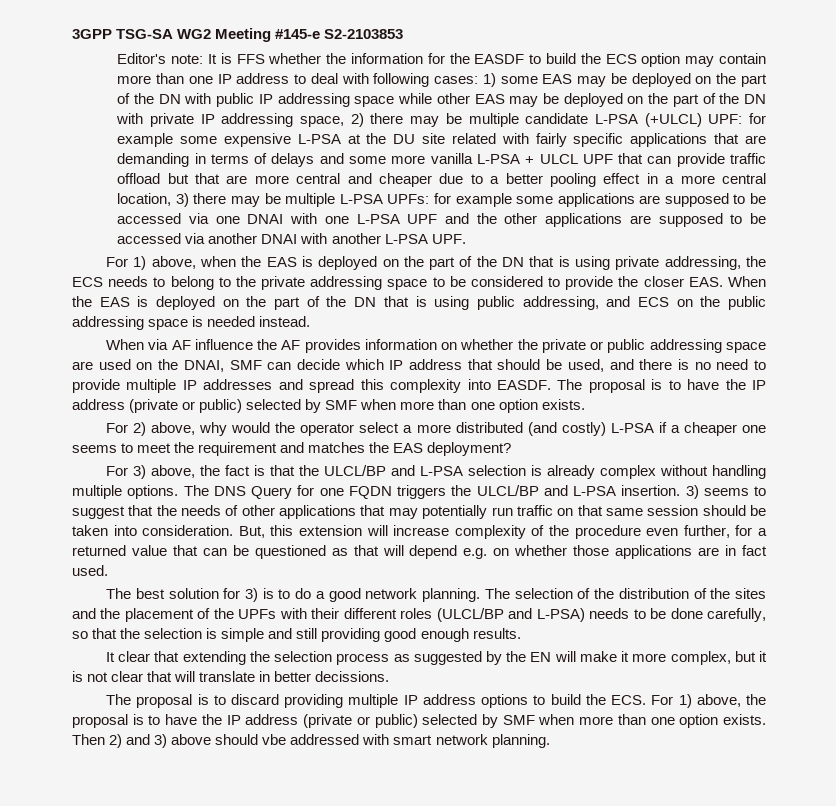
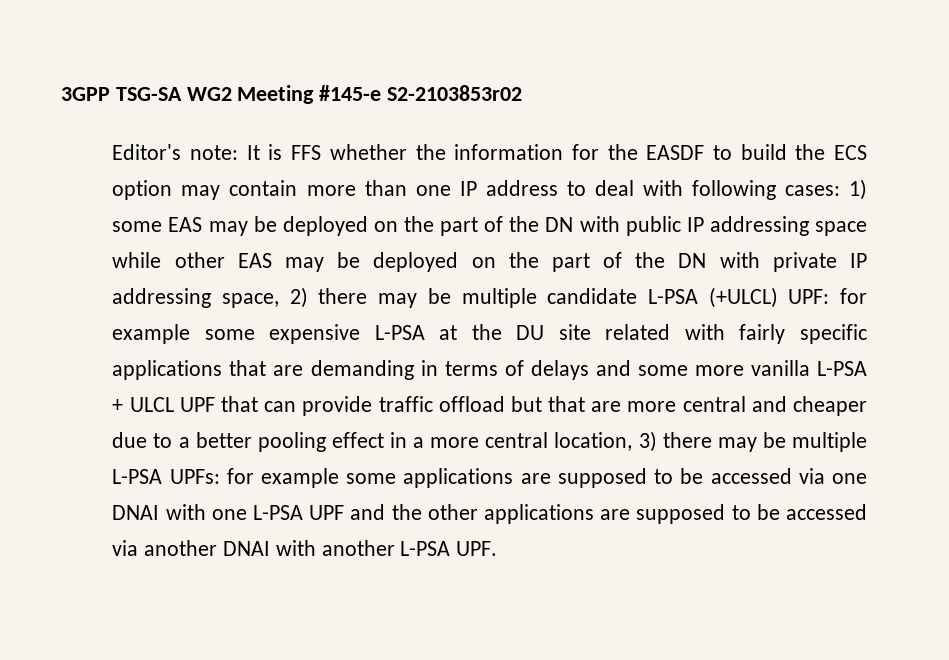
[324,29,404,39] S2-2103853 -> [387,85,523,101] S2-2103853r02
[106,256,766,270] [72,276,766,290] [72,296,767,310] [72,316,311,330] [106,339,766,353] [72,359,767,372] [72,379,766,393] [72,399,585,413] [106,422,766,436] [72,442,512,456] [106,465,766,479] [72,485,766,499] [72,505,767,519] [72,525,768,539] [72,545,768,559] [72,565,108,576] [106,588,766,602] [72,608,767,622] [72,628,521,642] [106,651,768,665] [72,671,390,682] [106,694,767,708] [72,714,766,728] [72,734,550,748] // For 1) above, when the EAS is deployed on the part of the DN that is using private addressing, the ECS needs to belong to the private addressing space to be considered to provide the closer EAS. When the EAS is deployed on the part of the DN that is using public addressing, and ECS on the public addressing space is needed instead. // When via AF influence the AF provides information on whether the private or public addressing space are used on the DNAI, SMF can decide which IP address that should be used, and there is no need to provide multiple IP addresses and spread this complexity into EASDF. The proposal is to have the IP address (private or public) selected by SMF when more than one option exists. // For 2) above, why would the operator select a more distributed (and costly) L-PSA if a cheaper one seems to meet the requirement and matches the EAS deployment? // For 3) above, the fact is that the ULCL/BP and L-PSA selection is already complex without handling multiple options. The DNS Query for one FQDN triggers the ULCL/BP and L-PSA insertion. 3) seems to suggest that the needs of other applications that may potentially run traffic on that same session should be taken into consideration. But, this extension will increase complexity of the procedure even further, for a returned value that can be questioned as that will depend e.g. on whether those applications are in fact used. // The best solution for 3) is to do a good network planning. The selection of the distribution of the sites and the placement of the UPFs with their different roles (ULCL/BP and L-PSA) needs to be done carefully, so that the selection is simple and still providing good enough results. // It clear that extending the selection process as suggested by the EN will make it more complex, but it is not clear that will translate in better decissions. // The proposal is to discard providing multiple IP address options to build the ECS. For 1) above, the proposal is to have the IP address (private or public) selected by SMF when more than one option exists. Then 2) and 3) above should vbe addressed with smart network planning. -> (498, 548) none

